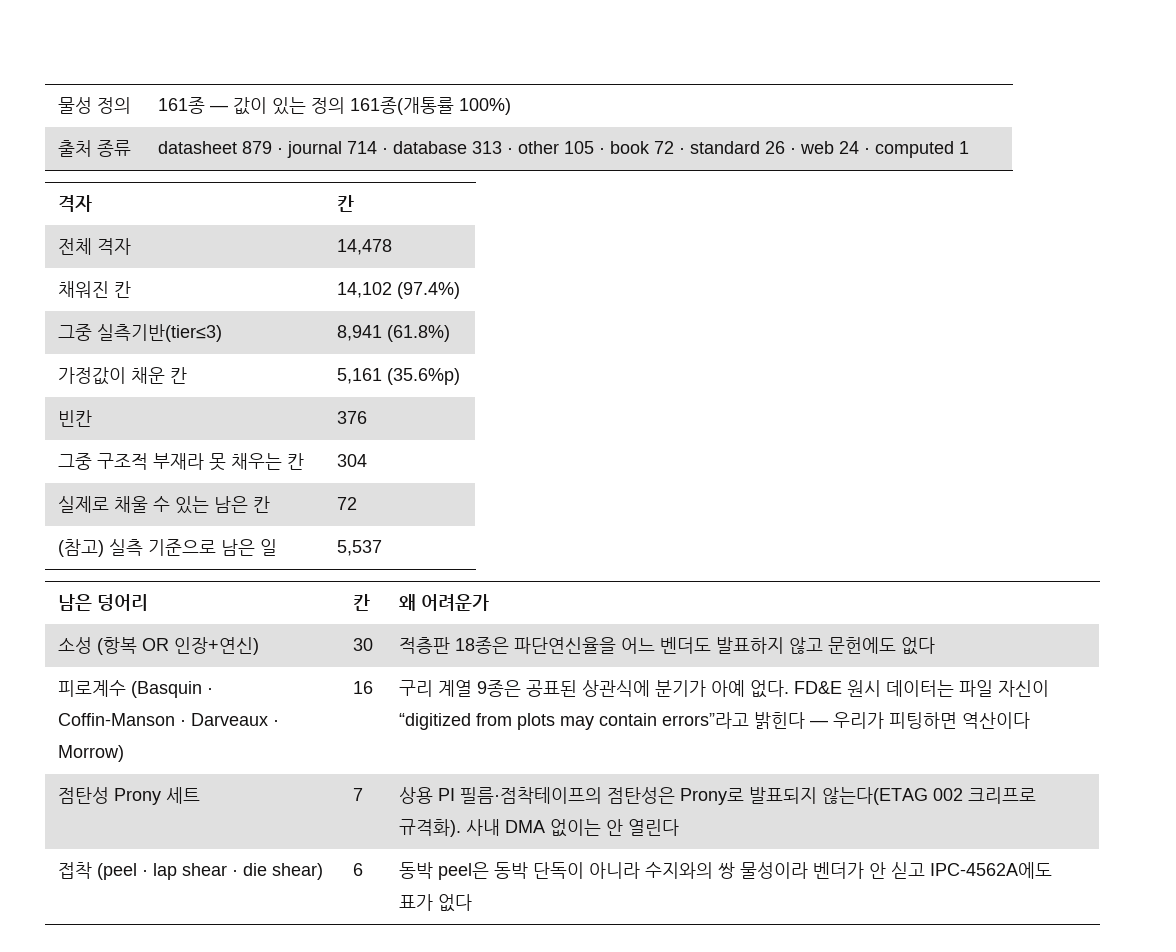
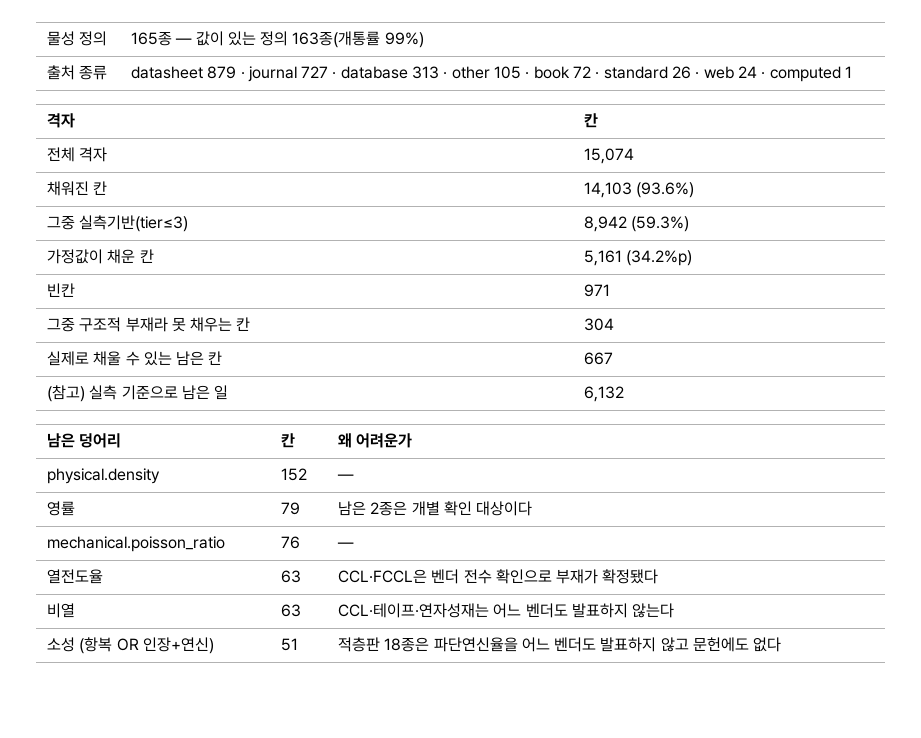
[157,97,205,114] 161종 -> [130,32,172,46] 165종
[349,97,511,115] 161종(개통률 100%) -> [292,31,424,48] 163종(개통률 99%)
[346,141,377,154] 714 -> [301,66,329,78] 727
[336,239,392,255] 14,478 -> [583,148,634,164] 15,074
[336,282,460,299] 14,102 (97.4%) -> [583,182,695,198] 14,103 (93.6%)
[336,325,450,342] 8,941 (61.8%) -> [583,216,690,232] 8,942 (59.3%)
[386,368,460,385] (35.6%p) -> [626,250,693,266] (34.2%p)
[336,411,367,424] 376 -> [583,284,610,297] 971
[336,497,357,510] 72 -> [583,352,613,365] 667
[336,540,382,556] 5,537 -> [583,386,624,402] 6,132
(489, 602) none -> [46,468,160,484] [280,468,307,481] [336,474,354,480] [46,501,75,516] [280,502,300,515] [337,501,533,516] [46,536,225,552] [280,536,300,549] [336,542,354,548] [46,569,103,584] [280,570,301,583] [337,569,659,584] [46,603,75,618] [280,604,301,617] [337,603,675,618] // physical.density | 152 | — // 영률 | 79 | 남은 2종은 개별 확인 대상이다 // mechanical.poisson_ratio | 76 | — // 열전도율 | 63 | CCL·FCCL은 벤더 전수 확인으로 부재가 확정됐다 // 비열 | 63 | CCL·테이프·연자성재는 어느 벤더도 발표하지 않는다
[352,638,373,651] 30 -> [280,638,298,651] 51
[57,680,213,698] [57,713,279,726] [57,745,124,762] [352,681,373,694] [398,680,1049,698] [398,712,1030,730] [57,787,200,805] [352,788,363,801] [398,787,1036,805] [398,819,679,837] [57,862,323,880] [352,863,363,876] [398,862,1052,880] [398,894,472,912] // 피로계수 (Basquin · Coffin-Manson · Darveaux · Morrow) | 16 | 구리 계열 9종은 공표된 상관식에 분기가 아예 없다. FD&E 원시 데이터는 파일 자신이 “digitized from plots may contain errors”라고 밝힌다 — 우리가 피팅하면 역산이다 // 점탄성 Prony 세트 | 7 | 상용 PI 필름·점착테이프의 점탄성은 Prony로 발표되지 않는다(ETAG 002 크리프로 규격화). 사내 DMA 없이는 안 열린다 // 접착 (peel · lap shear · die shear) | 6 | 동박 peel은 동박 단독이 아니라 수지와의 쌍 물성이라 벤더가 안 싣고 IPC-4562A에도 표가 없다 -> (782, 644) none

